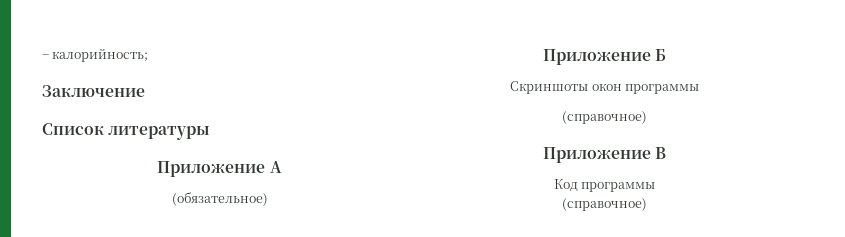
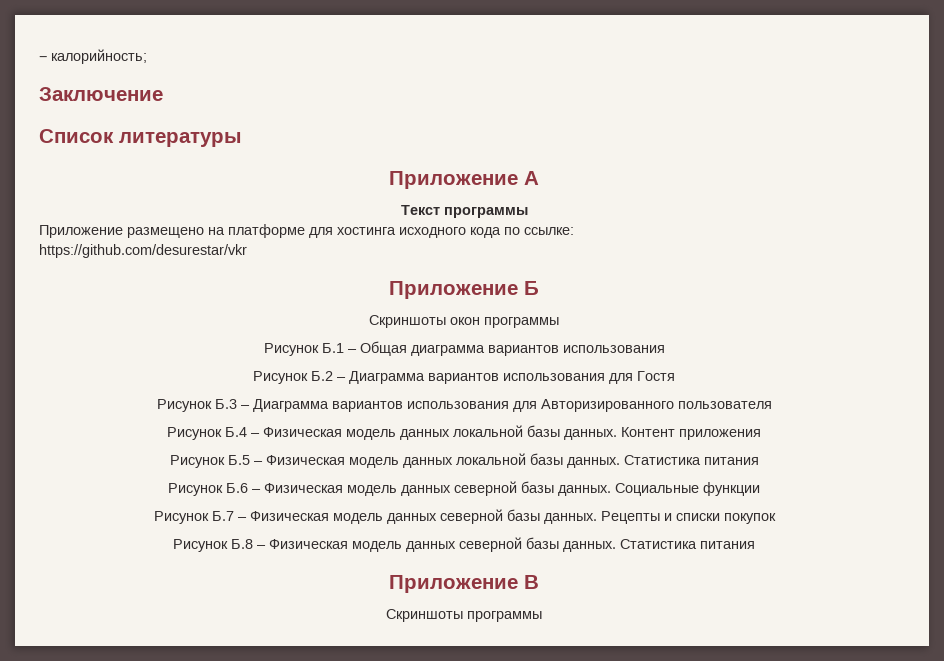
[171,192,268,206] (обязательное) -> [400,205,528,218] [39,224,574,238] [39,244,247,258] Текст программы // Приложение размещено на платформе для хостинга исходного кода по ссылке: // https://github.com/desurestar/vkr
[562,111,647,124] (справочное) -> [263,341,665,356] [253,371,675,384] [156,399,772,412] [167,425,761,440] [169,453,759,468] [168,481,760,496] [153,509,776,524] [173,537,755,552] Рисунок Б.1 – Общая диаграмма вариантов использования // Рисунок Б.2 – Диаграмма вариантов использования для Гостя // Рисунок Б.3 – Диаграмма вариантов использования для Авторизированного пользователя // Рисунок Б.4 – Физическая модель данных локальной базы данных. Контент приложения // Рисунок Б.5 – Физическая модель данных локальной базы данных. Статистика питания // Рисунок Б.6 – Физическая модель данных северной базы данных. Социальные функции // Рисунок Б.7 – Физическая модель данных северной базы данных. Рецепты и списки покупок // Рисунок Б.8 – Физическая модель данных северной базы данных. Статистика питания
[553,179,656,192] [562,198,647,211] Код программы // (справочное) -> [386,609,542,622] Скриншоты программы

